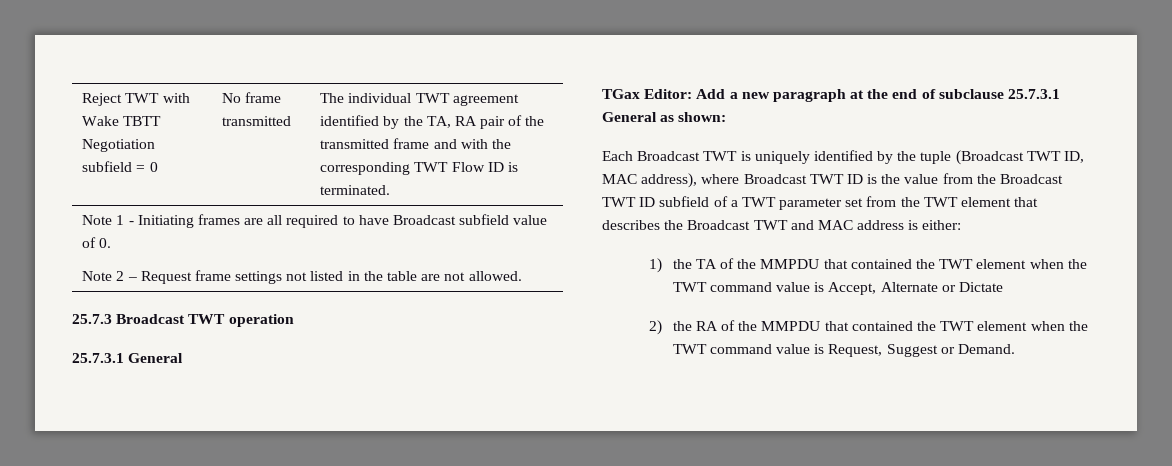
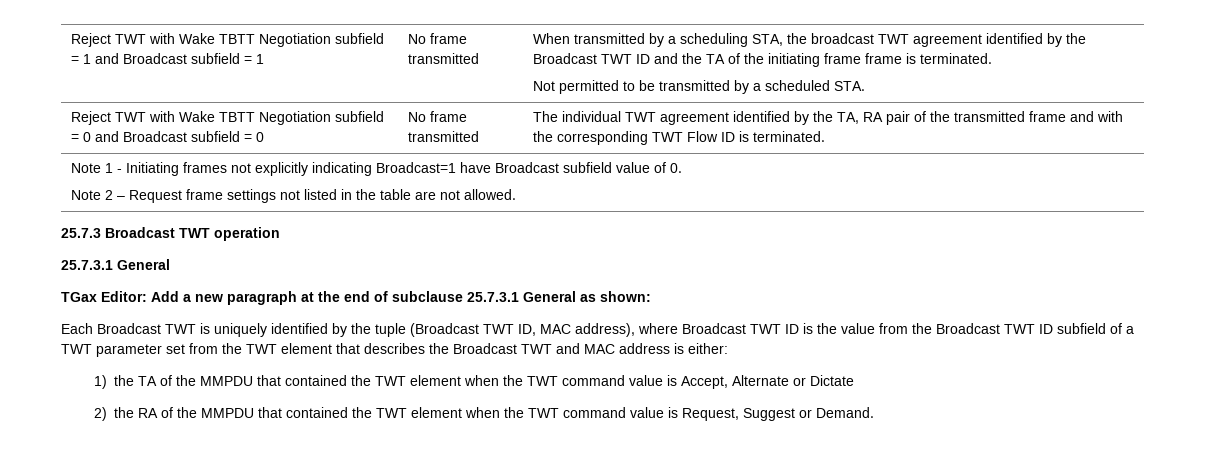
[82,93,190,106] [82,116,162,126] [82,139,156,152] [82,161,146,172] Reject TWT with Wake TBTT Negotiation subfield = -> [71,33,385,47] [71,53,265,64] [408,33,468,44] [408,53,480,64] [533,33,1087,47] [533,53,993,67] [533,80,866,94] [71,111,385,125] [71,131,253,142] Reject TWT with Wake TBTT Negotiation subfield = 1 and Broadcast subfield = 1 | No frame transmitted | When transmitted by a scheduling STA, the broadcast TWT agreement identified by the Broadcast TWT ID and the TA of the initiating frame frame is terminated. // Not permitted to be transmitted by a scheduled STA. // Reject TWT with Wake TBTT Negotiation subfield = 0 and Broadcast subfield =
[244,215,355,228] are all required to -> [231,162,457,176] not explicitly indicating Broadcast=1

